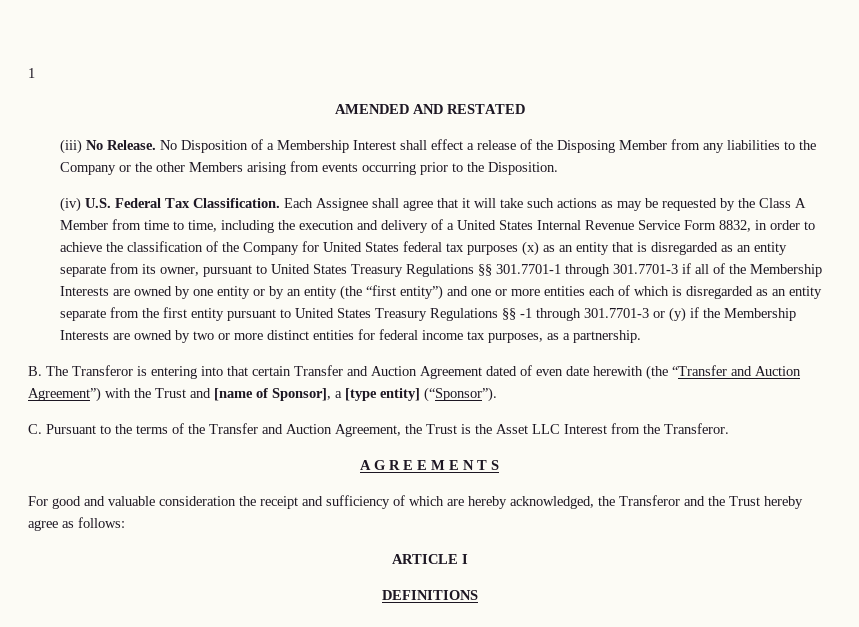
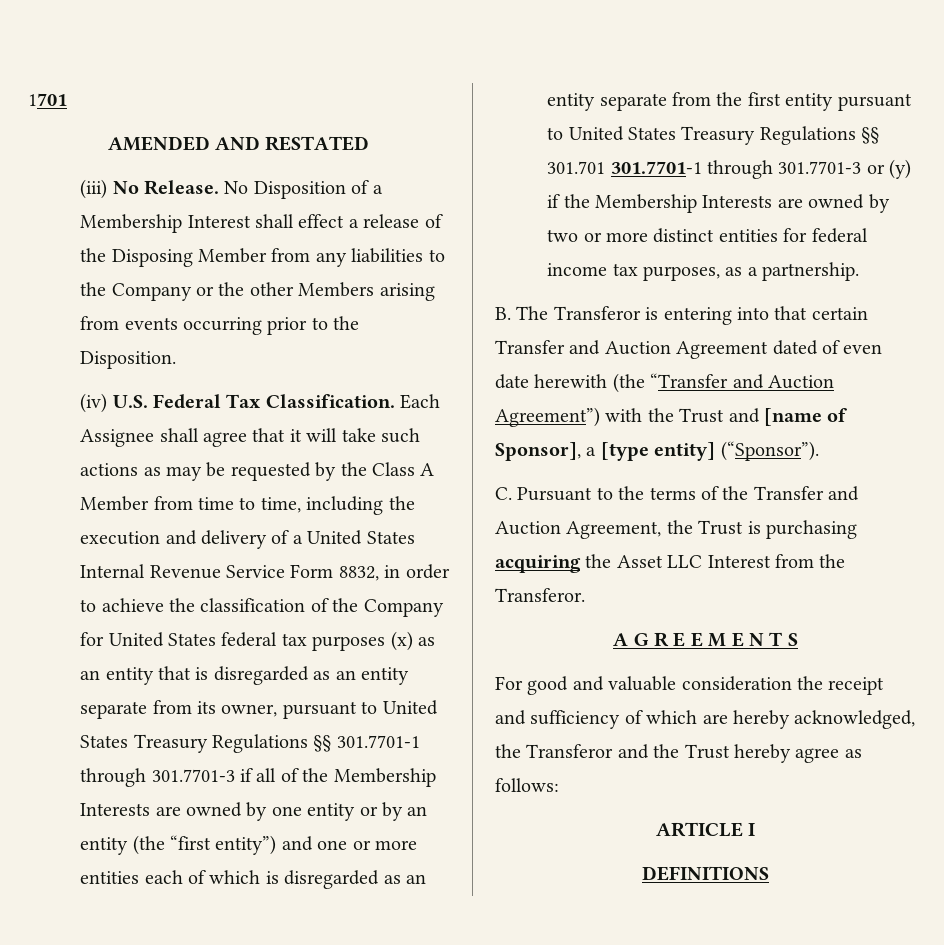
[28,68,35,78] 1 -> [28,93,67,106] 1701
[520,308,533,318] -1 -> [547,161,702,174] 301.701 301.7701-1
(471, 429) none -> [766,520,857,539] [495,555,581,573] purchasing acquiring

